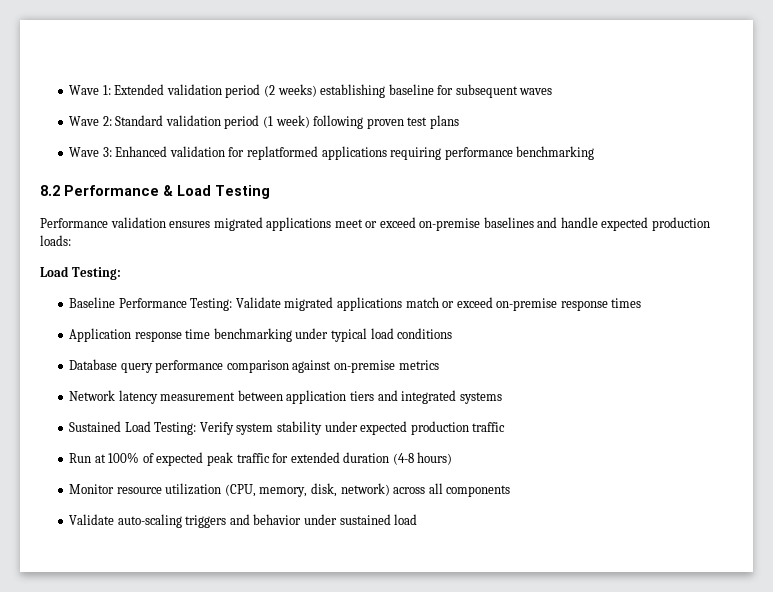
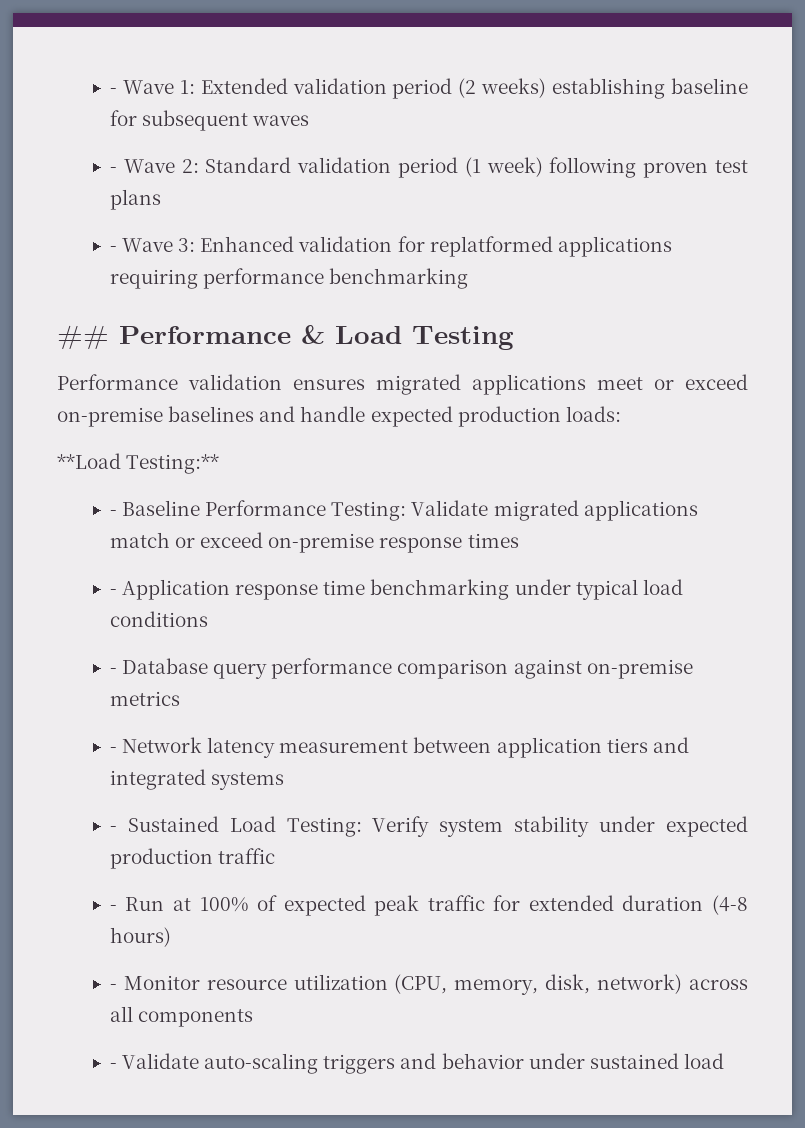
(69, 90) none -> [109,88,117,94] -
(553, 91) none -> [109,167,117,173] -
(459, 122) none -> [109,246,117,252] -
[40,185,60,196] 8.2 -> [57,325,109,349] ##
[40,266,121,280] Load Testing: // -> [57,453,220,474] [109,510,117,516] **Load Testing:** // -
(642, 303) none -> [109,589,117,595] -
(453, 333) none -> [109,668,117,674] -
(439, 365) none -> [109,747,117,753] -
(502, 398) none -> [109,826,117,832] -
(506, 427) none -> [109,905,117,911] -
(453, 458) none -> [109,984,117,990] -
(511, 491) none -> [109,1063,117,1069] -

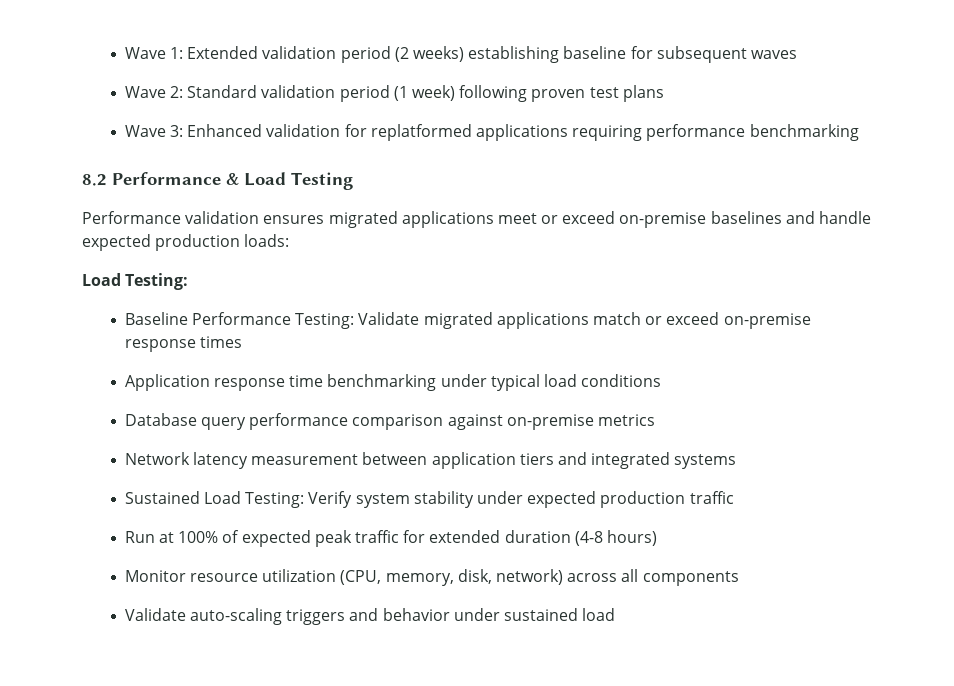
[109,88,117,94] - -> (124, 53) none
[109,167,117,173] - -> (797, 54) none
[109,246,117,252] - -> (664, 93) none
[57,325,109,349] ## -> [82,174,107,186] 8.2
[57,453,220,474] [109,510,117,516] **Load Testing:** // - -> [82,273,189,290] Load Testing: //
[109,589,117,595] - -> (243, 342) none
[109,668,117,674] - -> (662, 380) none
[109,747,117,753] - -> (655, 420) none
[109,826,117,832] - -> (737, 461) none
[109,905,117,911] - -> (734, 497) none
[109,984,117,990] - -> (657, 538) none
[109,1063,117,1069] - -> (739, 578) none

